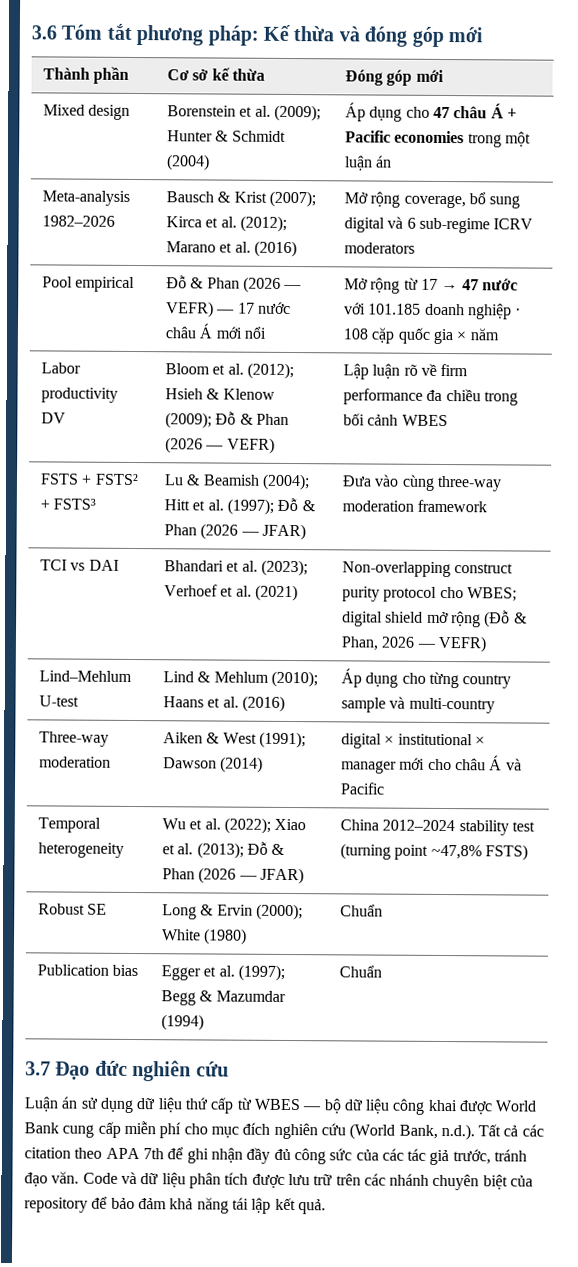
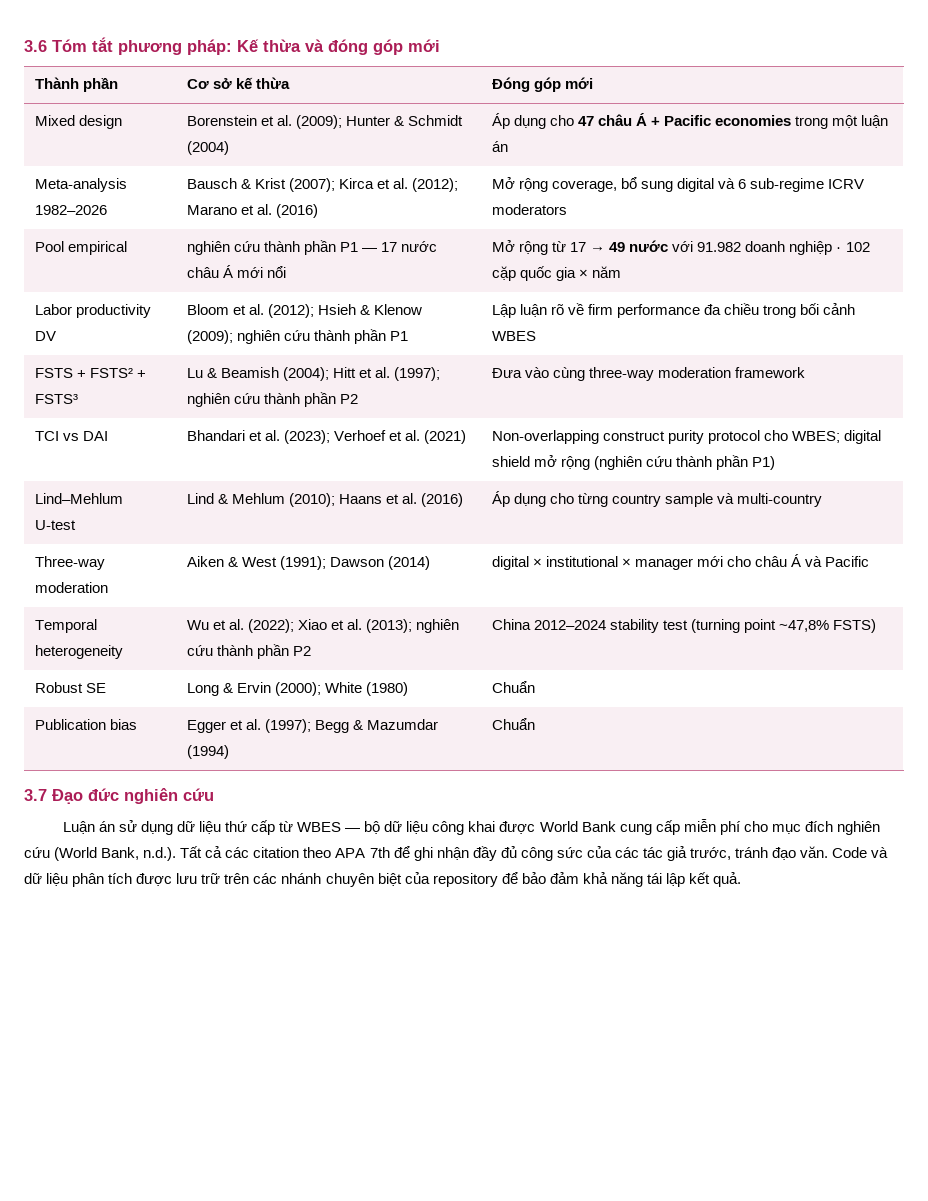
[166,275,303,293] [166,301,215,318] Đỗ & Phan (2026 — VEFR) -> [186,240,359,255] nghiên cứu thành phần P1
[461,279,479,291] 47 -> [609,242,626,252] 49
[368,303,422,315] 101.185 -> [697,242,742,252] 91.982
[343,328,369,340] 108 -> [845,242,870,252] 102
[215,411,289,425] [165,437,275,454] Đỗ & Phan (2026 — VEFR) -> [236,329,409,344] nghiên cứu thành phần P1
[277,497,316,512] [164,523,306,541] Đỗ & Phan (2026 — JFAR) -> [186,392,359,407] nghiên cứu thành phần P2
[484,610,528,628] [341,635,486,653] (Đỗ & Phan, 2026 — VEFR) -> [594,455,776,470] (nghiên cứu thành phần P1)
[246,841,286,855] [162,867,304,885] Đỗ & Phan (2026 — JFAR) -> [416,619,460,633] [186,644,312,659] nghiên cứu thành phần P2

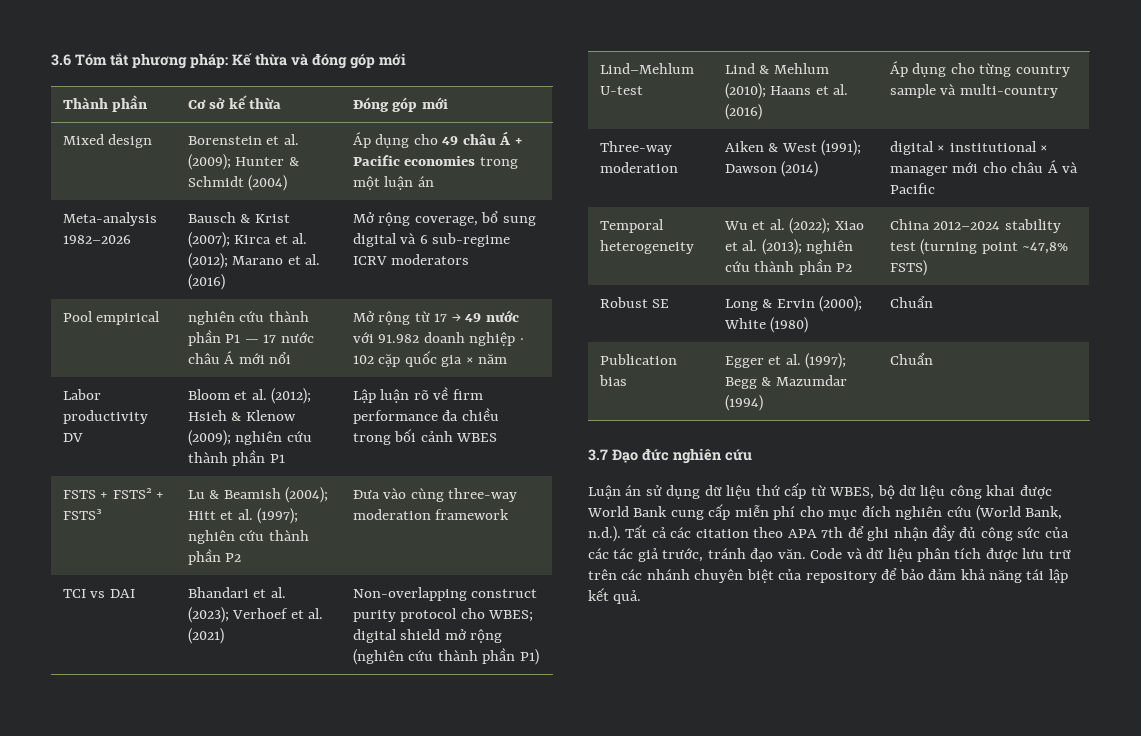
[578,116,595,126] 47 -> [442,136,459,145] 49
[297,822,361,832] WBES — -> [829,487,875,499] WBES,

